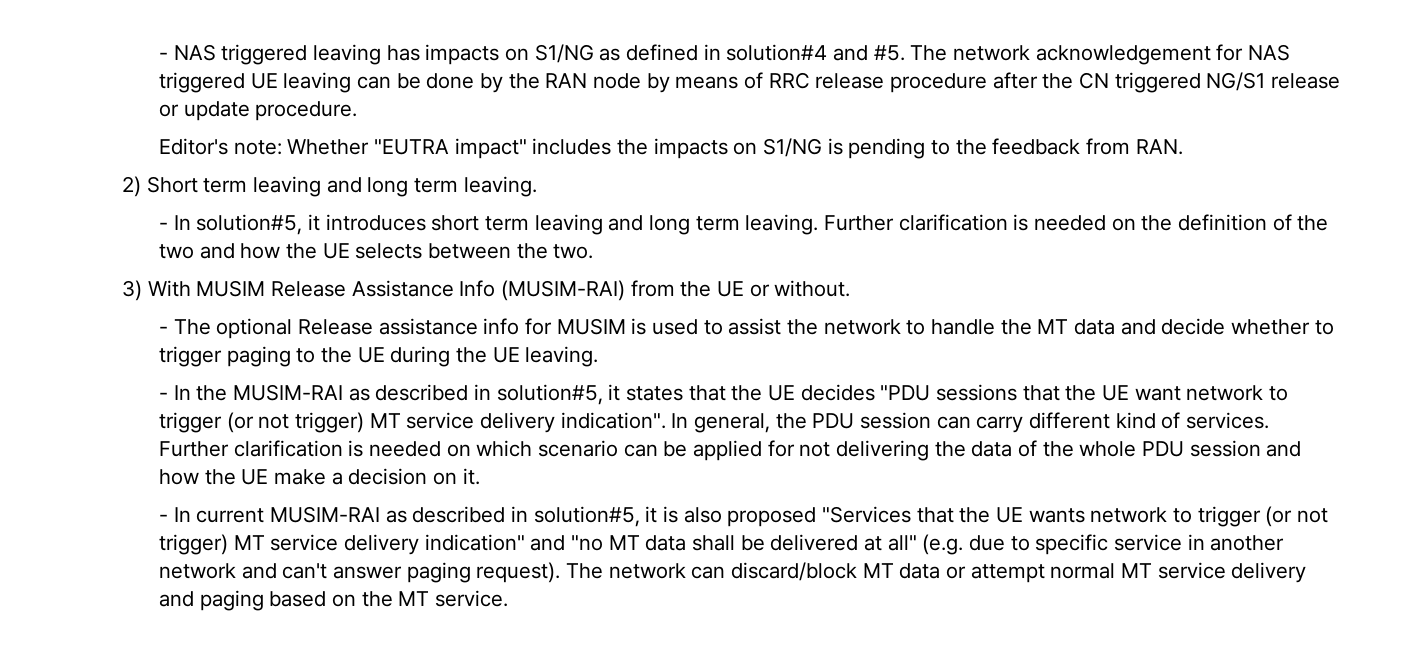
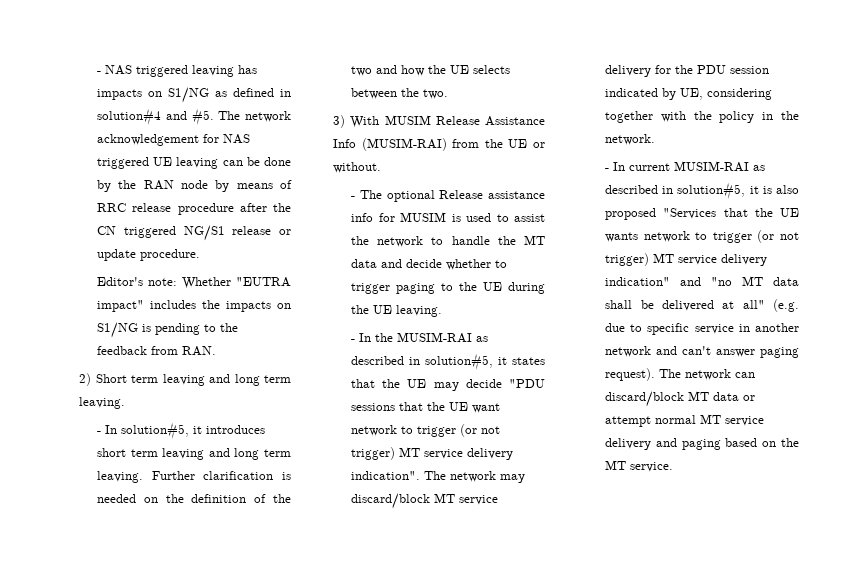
[800,384,875,401] decides -> [433,379,502,391] may decide
[671,412,1269,433] [158,440,1302,461] [158,468,480,485] In general, the PDU session can carry different kind of services. Further clarification is needed on which scenario can be applied for not delivering the data of the whole PDU session and how the UE make a decision on it. -> [424,471,526,483] [351,493,499,509] [605,65,770,77] [605,88,773,100] [605,111,799,123] [605,134,656,145] The network may discard/block MT service delivery for the PDU session indicated by UE, considering together with the policy in the network.

